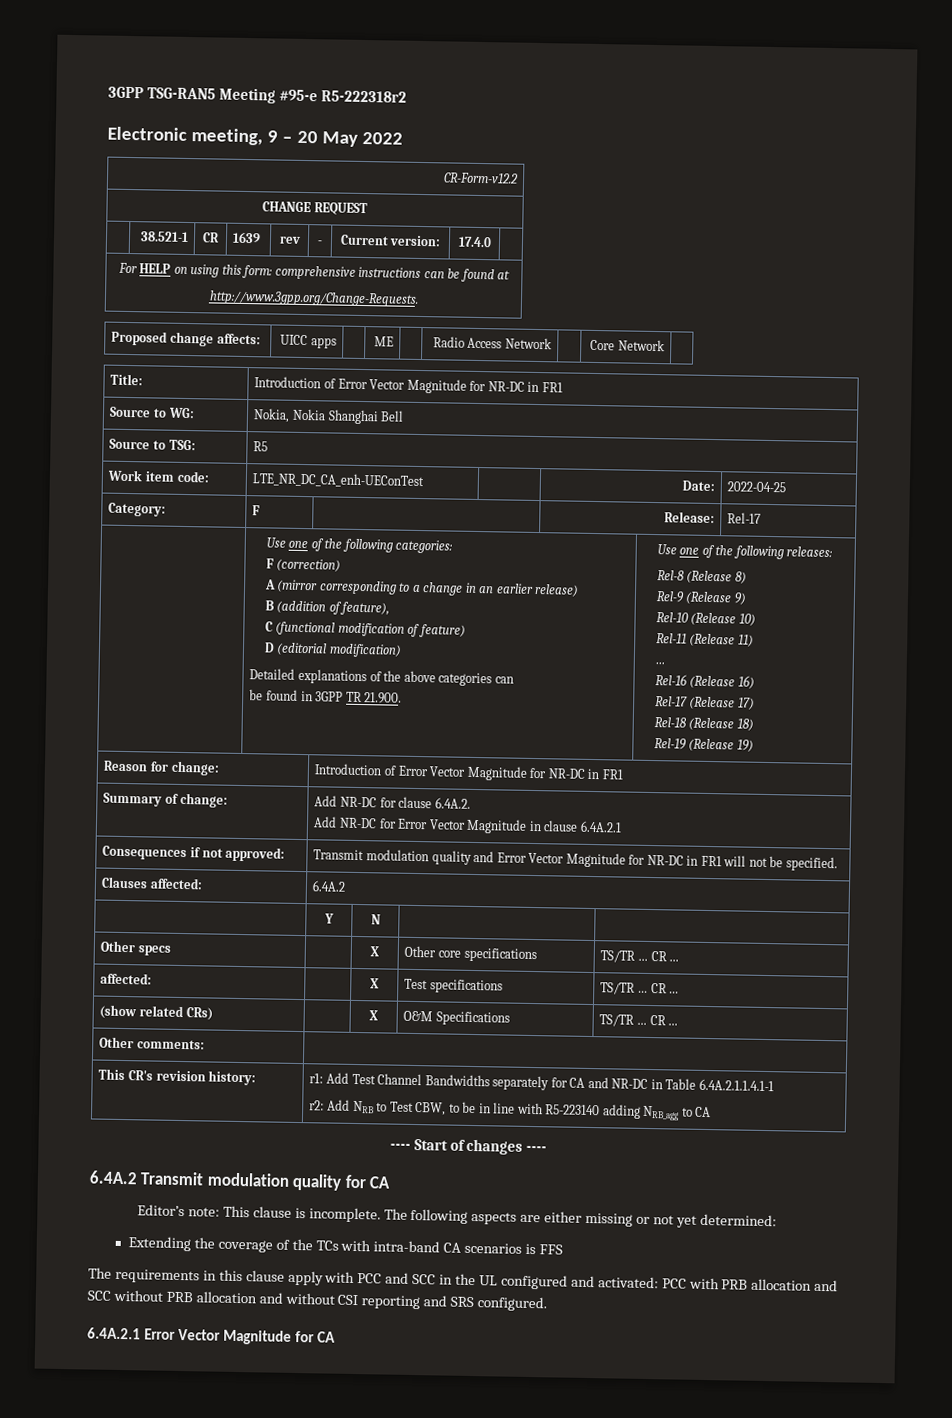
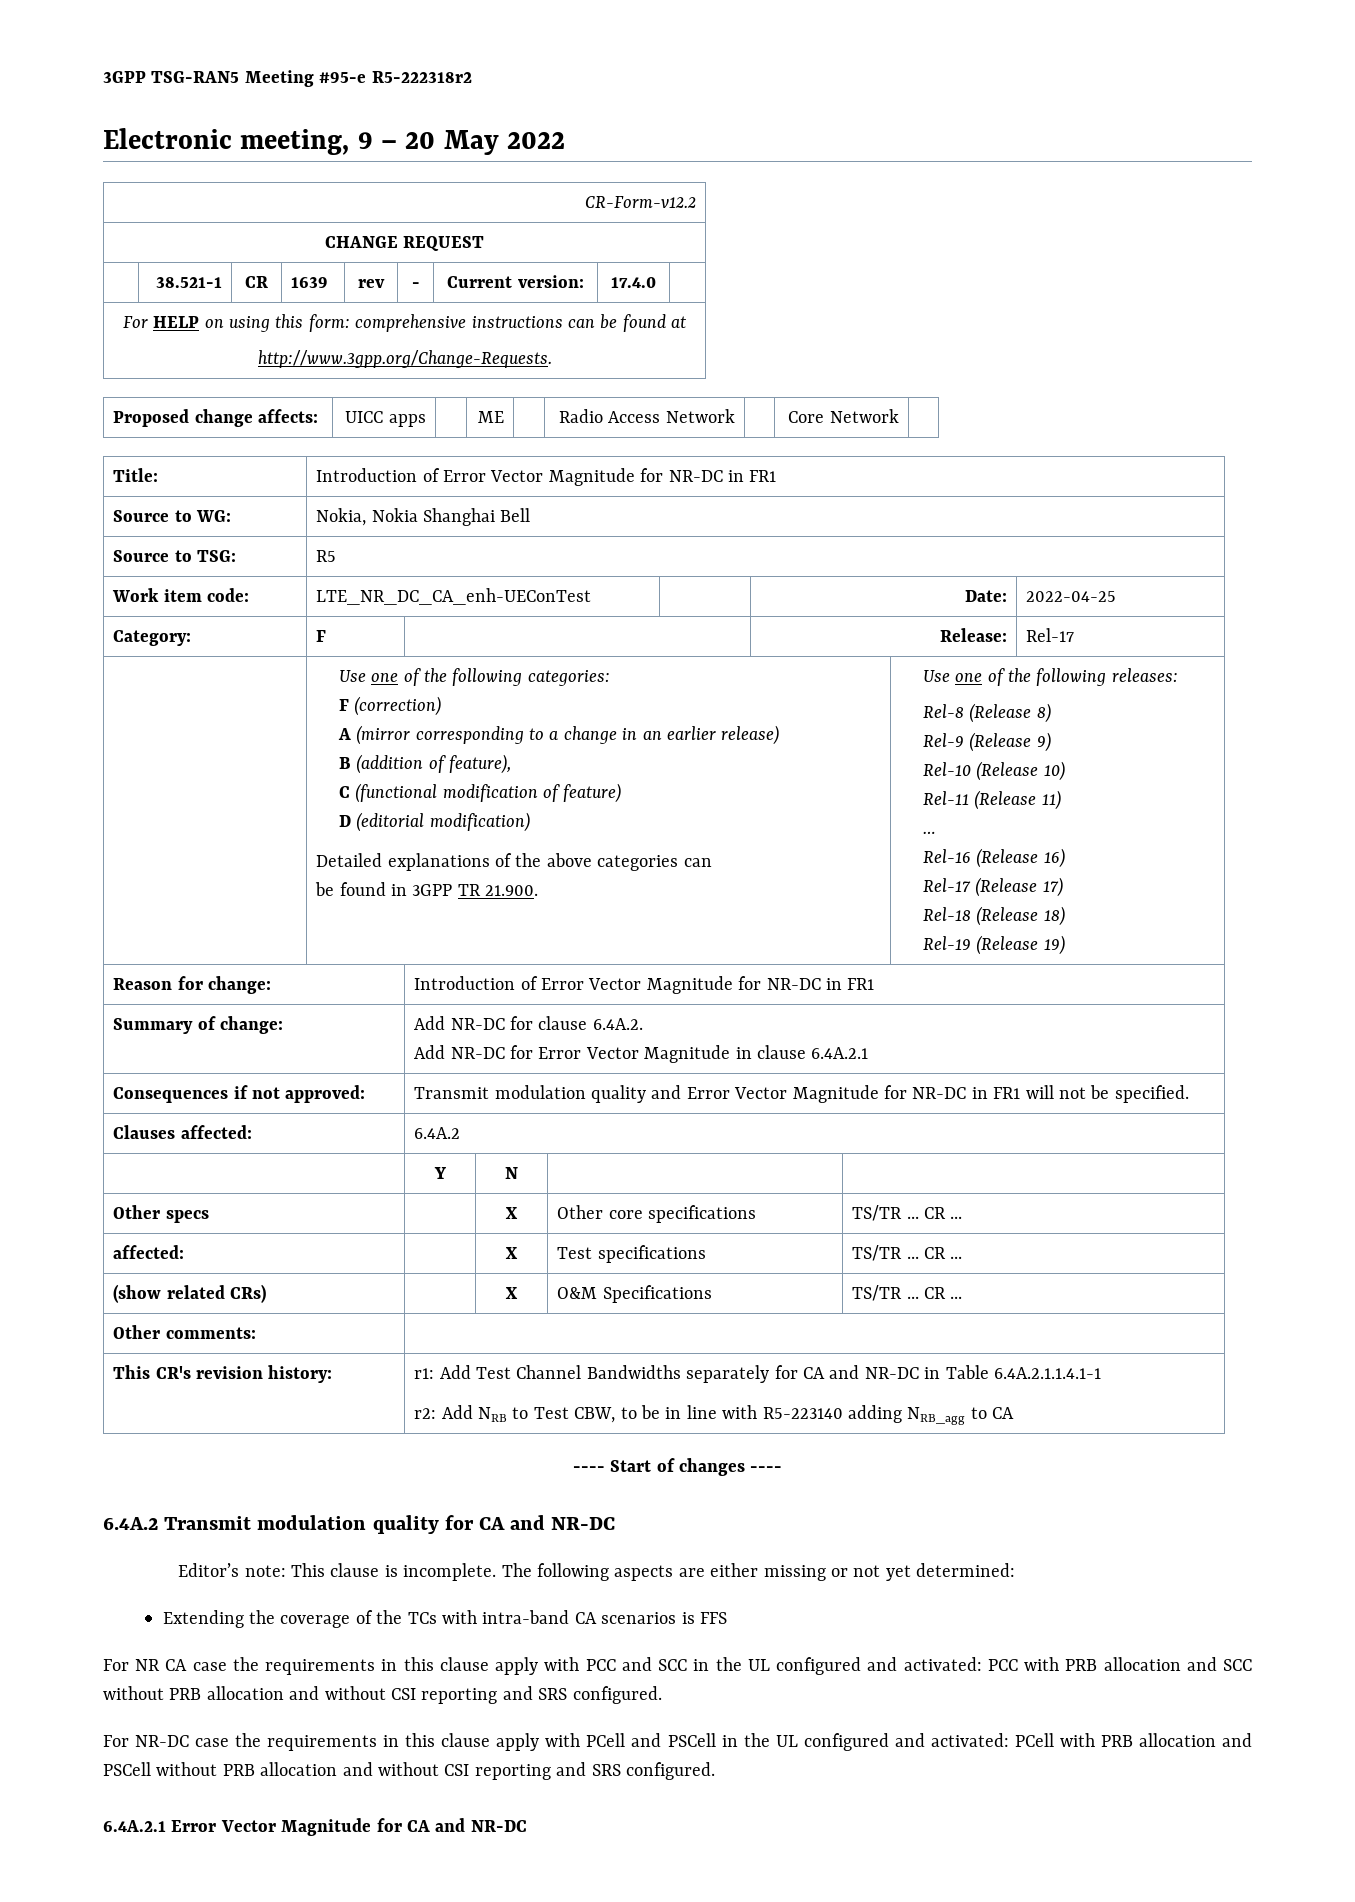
(391, 1182) none -> [510,1515,616,1530] and NR-DC
[88,1267,112,1279] The -> [103,1657,259,1671] For NR CA case the
(548, 1304) none -> [103,1733,1253,1751] [103,1762,715,1780] // For NR-DC case the requirements in this clause apply with PCell and PSCell in the UL configured and activated: PCell with PRB allocation and PSCell without PRB allocation and without CSI reporting and SRS configured.
(337, 1337) none -> [435,1818,527,1832] and NR-DC

